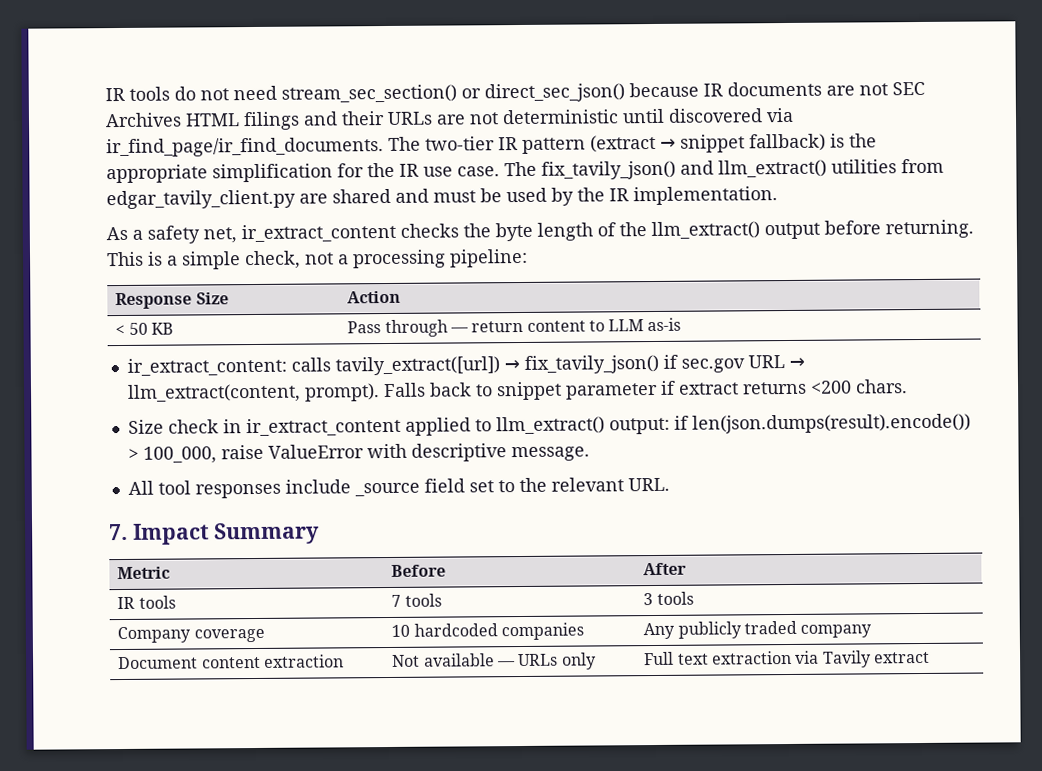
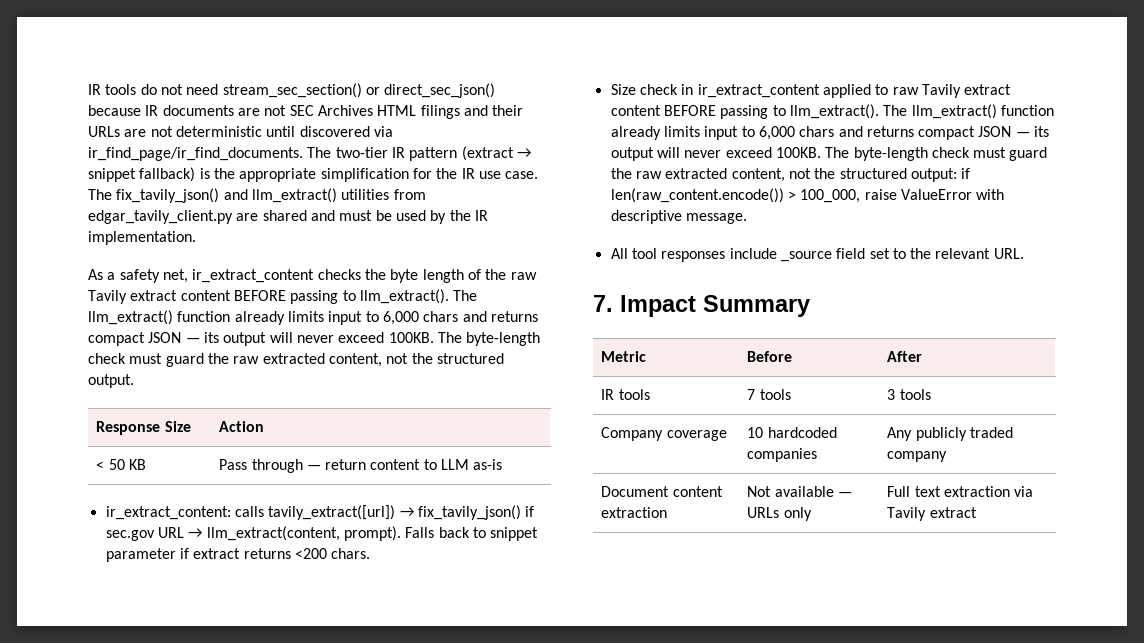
[651,219,974,240] [106,248,528,270] llm_extract() output before returning. This is a simple check, not a processing pipeline: -> [510,272,537,280] [88,289,478,304] [88,310,538,325] [88,332,541,346] [88,353,504,367] [88,374,134,388] raw Tavily extract content BEFORE passing to llm_extract(). The llm_extract() function already limits input to 6,000 chars and returns compact JSON — its output will never exceed 100KB. The byte-length check must guard the raw extracted content, not the structured output.
[495,416,605,435] llm_extract() -> [892,84,1012,98] [610,104,1054,119] [610,126,1050,140] [610,147,1048,161] [610,168,907,182] raw Tavily extract content BEFORE passing to llm_extract(). The llm_extract() function already limits input to 6,000 chars and returns compact JSON — its output will never exceed 100KB. The byte-length check must guard the raw extracted content, not the structured
[691,413,971,434] len(json.dumps(result).encode()) -> [610,188,784,203] len(raw_content.encode())

